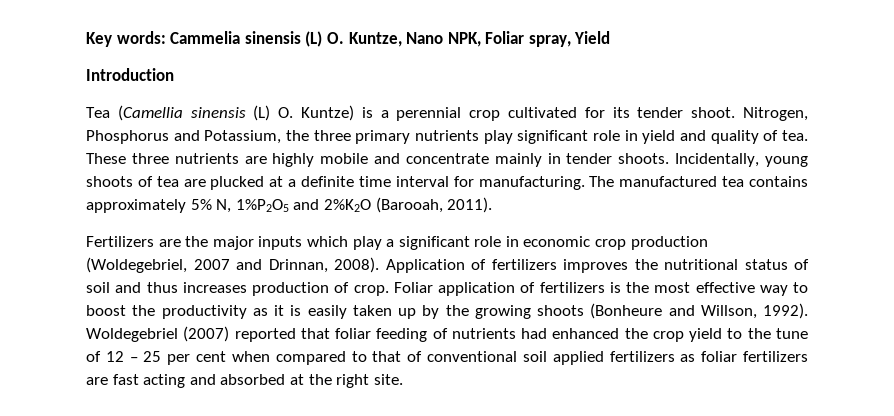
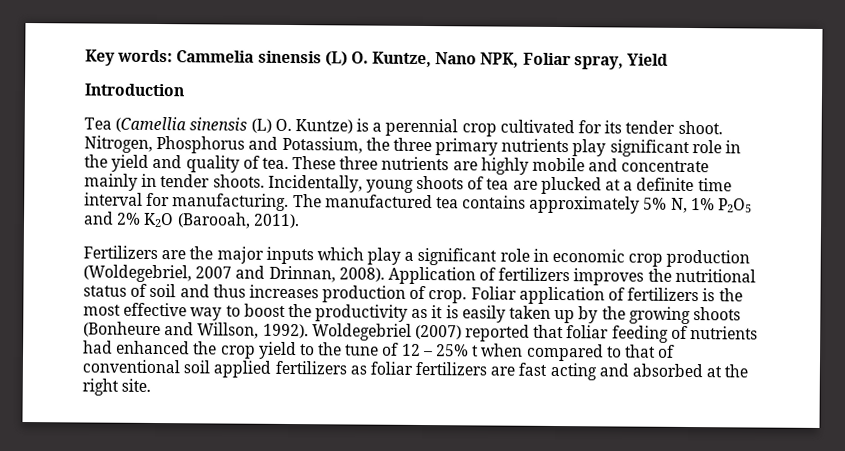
(638, 135) none -> [84,154,108,168] the
[235,199,371,212] 1%P2O5 and 2%K2O -> [690,198,753,213] [83,211,175,228] 1% P2O5 and 2% K2O
[143,351,227,365] 25 per cent -> [436,344,480,357] 25% t

